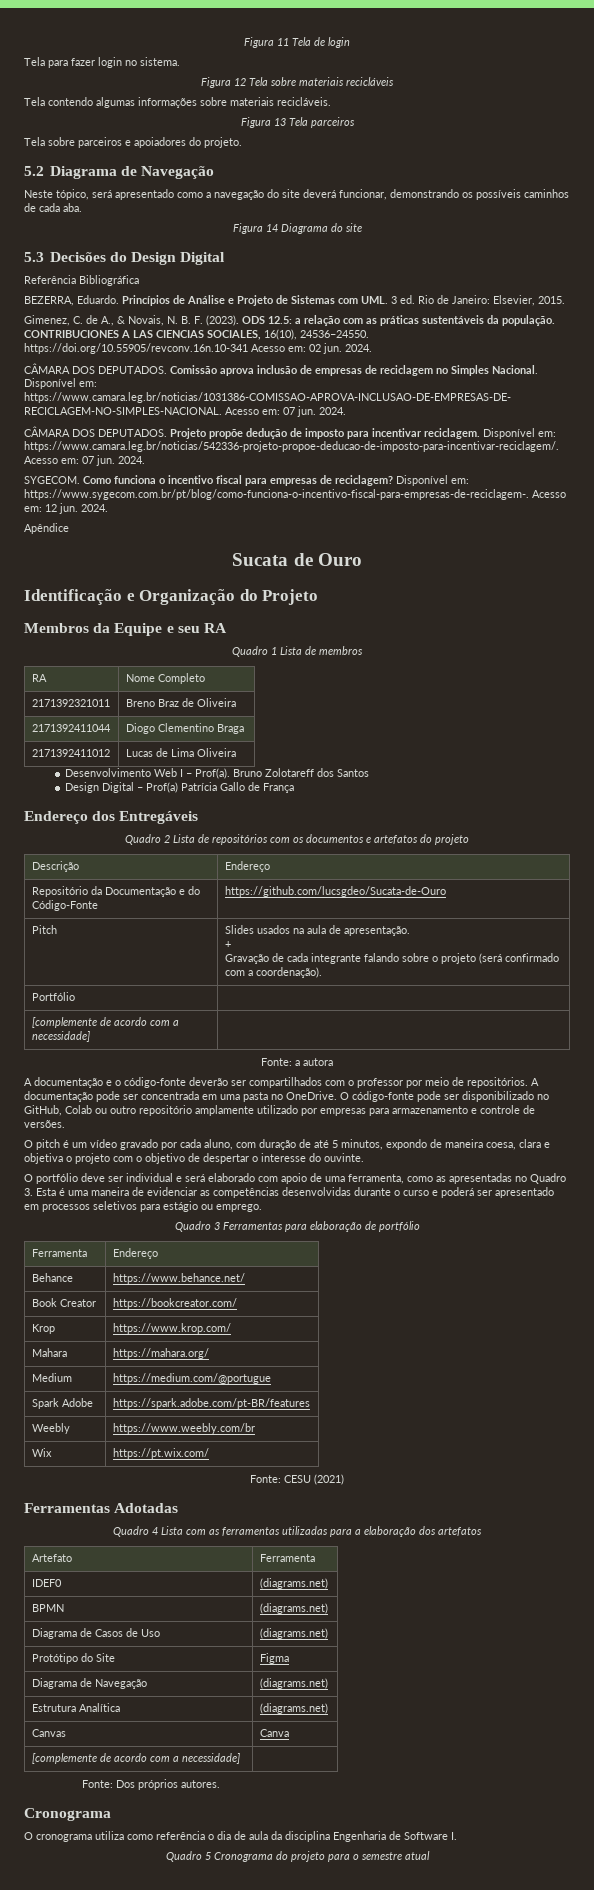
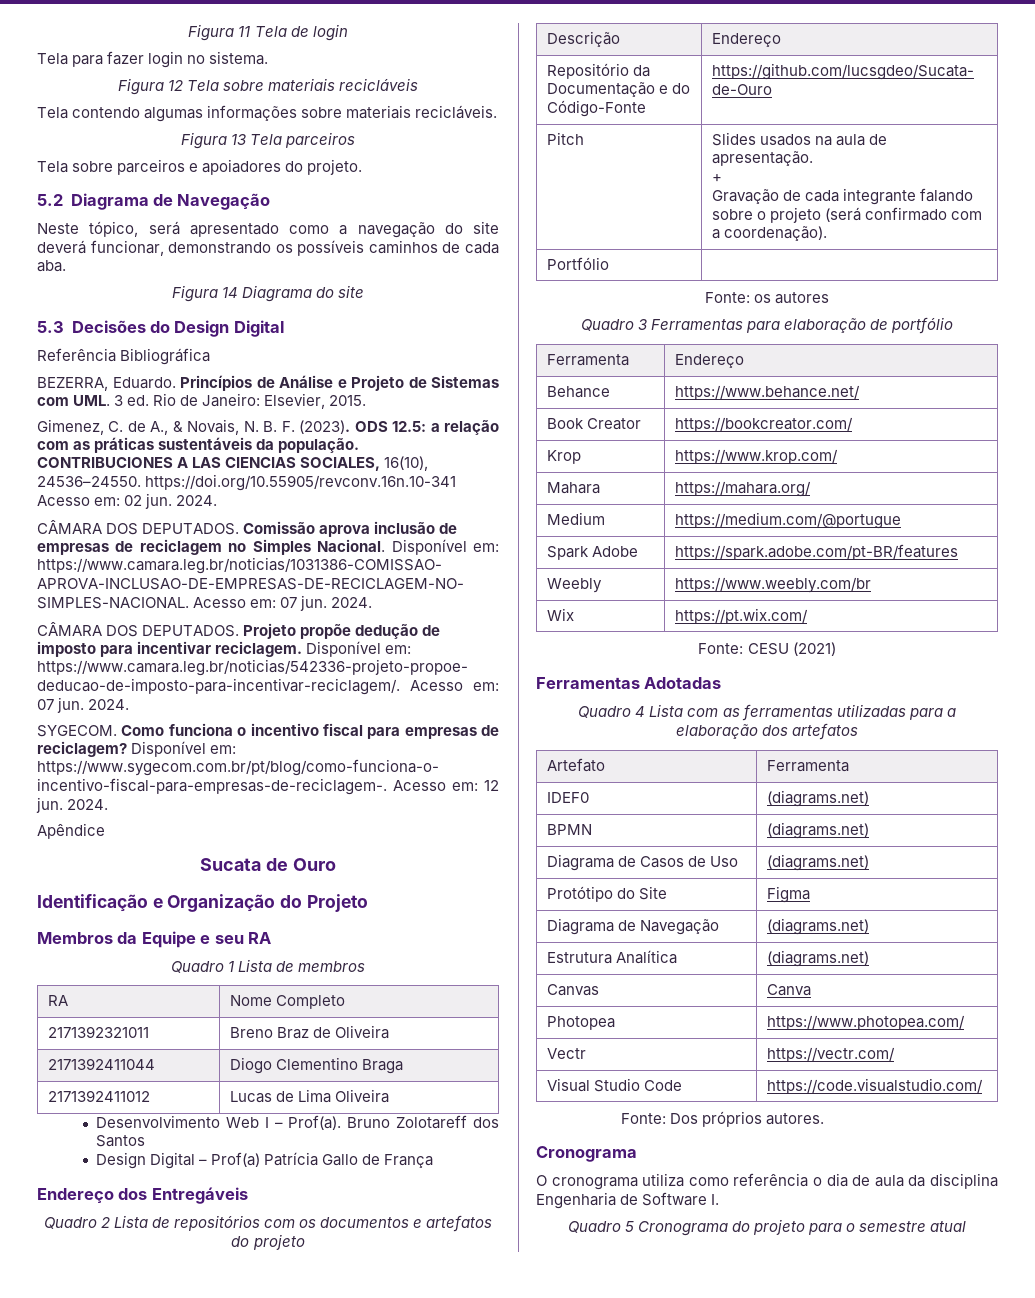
[31,1017,179,1028] [31,1031,90,1042] [261,1058,333,1066] [24,1077,539,1088] [24,1091,549,1102] [24,1105,535,1116] [24,1120,65,1128] [24,1139,550,1150] [24,1153,364,1164] [24,1173,566,1184] [24,1187,554,1198] [24,1201,262,1212] // [complemente de acordo com a necessidade] | // Fonte: a autora // A documentação e o código-fonte deverão ser compartilhados com o professor por meio de repositórios. A documentação pode ser concentrada em uma pasta no OneDrive. O código-fonte pode ser disponibilizado no GitHub, Colab ou outro repositório amplamente utilizado por empresas para armazenamento e controle de versões. // O pitch é um vídeo gravado por cada aluno, com duração de até 5 minutos, expondo de maneira coesa, clara e objetiva o projeto com o objetivo de despertar o interesse do ouvinte. // O portfólio deve ser individual e será elaborado com apoio de uma ferramenta, como as apresentadas no Quadro 3. Esta é uma maneira de evidenciar as competências desenvolvidas durante o curso e poderá ser apresentado em processos seletivos para estágio ou emprego. -> [704,292,830,304] // Fonte: os autores
[31,1753,240,1764] [complemente de acordo com a necessidade] | -> [546,1016,615,1030] [766,1015,965,1030] [546,1048,586,1059] [766,1047,895,1062] [546,1078,682,1092] [766,1078,983,1094] Photopea | https://www.photopea.com/ // Vectr | https://vectr.com/ // Visual Studio Code | https://code.visualstudio.com/

